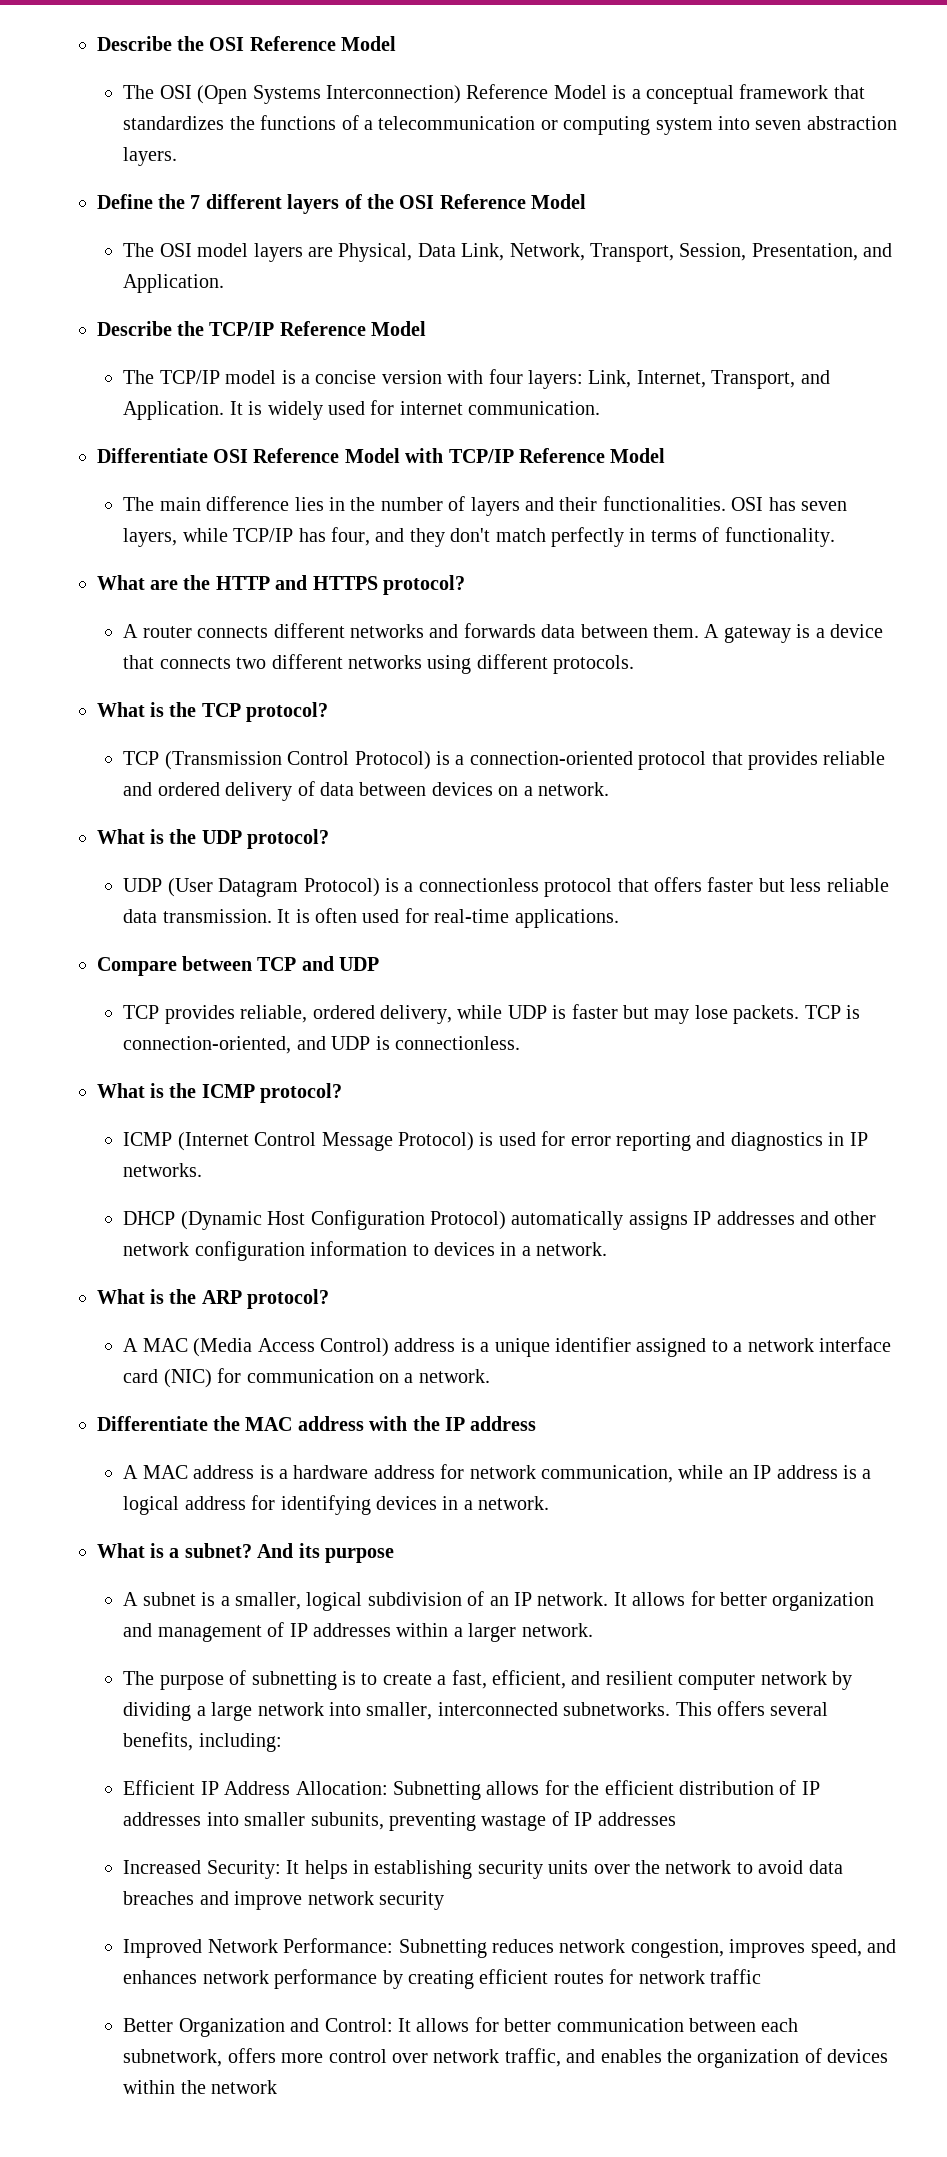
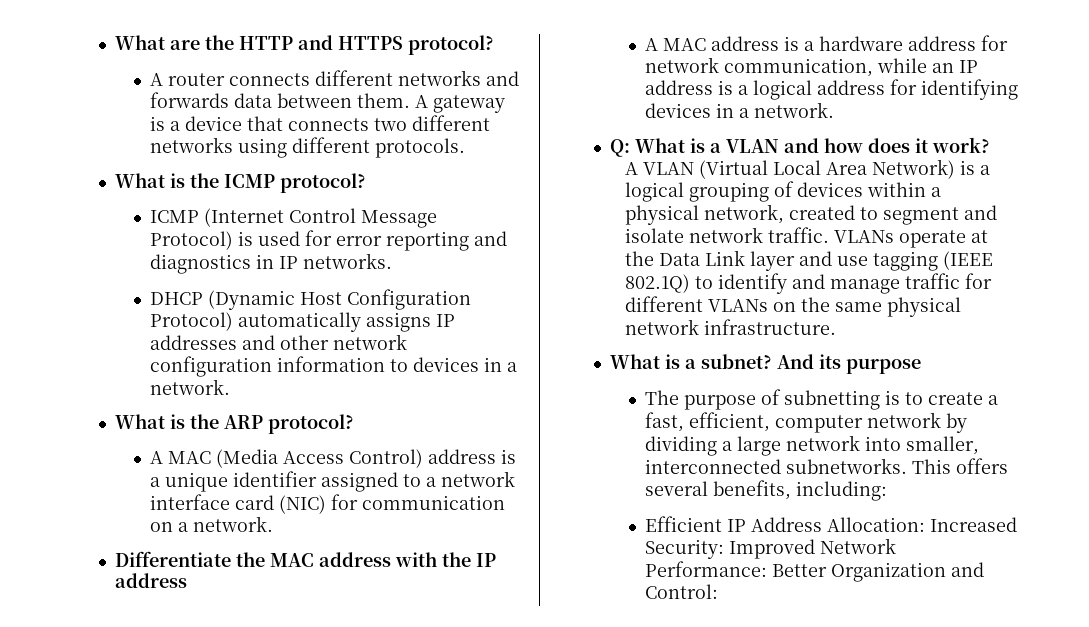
[96,36,397,51] [123,84,865,104] [123,115,897,135] [123,147,178,166] [96,194,587,214] [123,243,893,262] [123,274,225,293] [96,321,427,336] [123,369,830,389] [123,400,601,420] [96,448,666,463] [123,496,847,516] [123,527,835,547] Describe the OSI Reference Model // The OSI (Open Systems Interconnection) Reference Model is a conceptual framework that standardizes the functions of a telecommunication or computing system into seven abstraction layers. // Define the 7 different layers of the OSI Reference Model // The OSI model layers are Physical, Data Link, Network, Transport, Session, Presentation, and Application. // Describe the TCP/IP Reference Model // The TCP/IP model is a concise version with four layers: Link, Internet, Transport, and Application. It is widely used for internet communication. // Differentiate OSI Reference Model with TCP/IP Reference Model // The main difference lies in the number of layers and their functionalities. OSI has seven layers, while TCP/IP has four, and they don't match perfectly in terms of functionality. // -> (114, 42) none
[96,702,329,722] [123,751,886,770] [123,781,609,801] [96,829,330,849] [123,877,889,897] [123,908,619,928] [96,956,380,976] [123,1004,860,1024] [123,1036,520,1054] // What is the TCP protocol? // TCP (Transmission Control Protocol) is a connection-oriented protocol that provides reliable and ordered delivery of data between devices on a network. // What is the UDP protocol? // UDP (User Datagram Protocol) is a connectionless protocol that offers faster but less reliable data transmission. It is often used for real-time applications. // Compare between TCP and UDP // TCP provides reliable, ordered delivery, while UDP is faster but may lose packets. TCP is connection-oriented, and UDP is connectionless. -> (465, 148) none
(550, 1503) none -> [609,137,990,157] [624,159,990,179] [624,181,941,202] [624,204,997,225] [624,227,988,248] [624,250,993,271] [624,273,992,294] [624,296,961,317] [624,319,836,335] // Q: What is a VLAN and how does it work? // A VLAN (Virtual Local Area Network) is a logical grouping of devices within a physical network, created to segment and isolate network traffic. VLANs operate at the Data Link layer and use tagging (IEEE 802.1Q) to identify and manage traffic for different VLANs on the same physical network infrastructure.
[123,1591,875,1611] [123,1622,593,1642] // A subnet is a smaller, logical subdivision of an IP network. It allows for better organization and management of IP addresses within a larger network. -> (921, 366) none
[571,1671,673,1685] and resilient -> (770, 422) none
[392,1780,820,1800] [123,1811,676,1831] [123,1860,843,1879] [123,1891,444,1910] [123,1938,896,1958] [123,1969,761,1989] [123,2017,799,2037] [123,2048,889,2068] [123,2080,278,2094] Subnetting allows for the efficient distribution of IP addresses into smaller subunits, preventing wastage of IP addresses // Increased Security: It helps in establishing security units over the network to avoid data breaches and improve network security // Improved Network Performance: Subnetting reduces network congestion, improves speed, and enhances network performance by creating efficient routes for network traffic // Better Organization and Control: It allows for better communication between each subnetwork, offers more control over network traffic, and enables the organization of devices within the network -> [929,517,1017,532] [644,538,896,559] [644,561,984,582] [644,584,718,599] Increased Security: Improved Network Performance: Better Organization and Control:

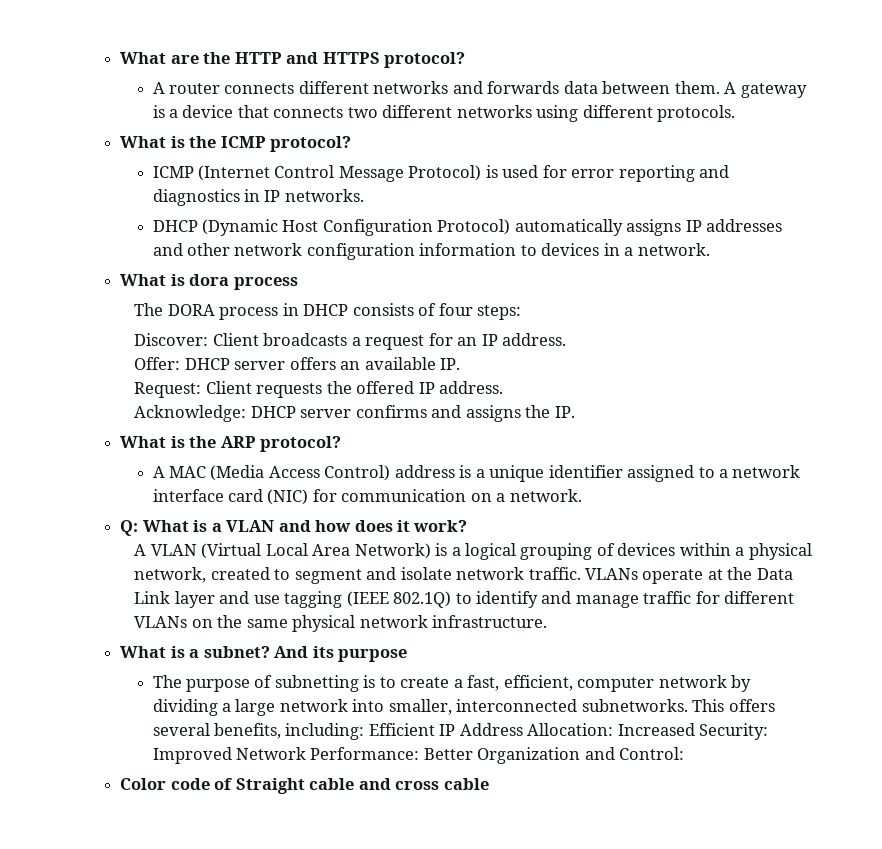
(230, 387) none -> [120,274,298,290] [134,303,522,320] [134,333,567,350] [134,357,461,370] [134,381,504,398] [134,405,575,422] // What is dora process // The DORA process in DHCP consists of four steps: // Discover: Client broadcasts a request for an IP address. // Offer: DHCP server offers an available IP. // Request: Client requests the offered IP address. // Acknowledge: DHCP server confirms and assigns the IP.
[114,551,496,567] [114,573,187,588] [644,35,1008,51] [644,57,978,77] [644,79,1018,100] [644,102,834,118] // Differentiate the MAC address with the IP address // A MAC address is a hardware address for network communication, while an IP address is a logical address for identifying devices in a network. -> (582, 495) none
(887, 491) // -> (365, 731) none
(718, 591) none -> [120,778,489,794] // Color code of Straight cable and cross cable

